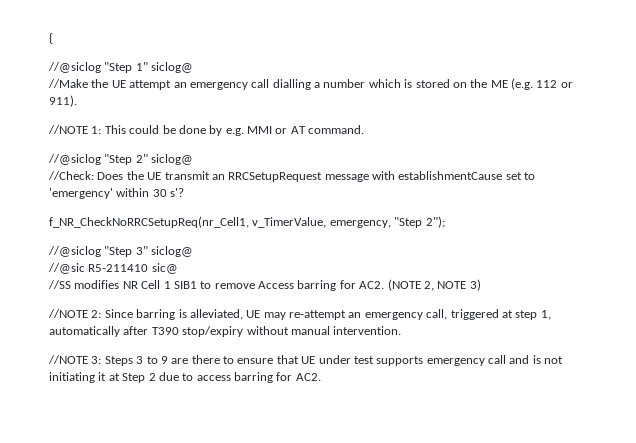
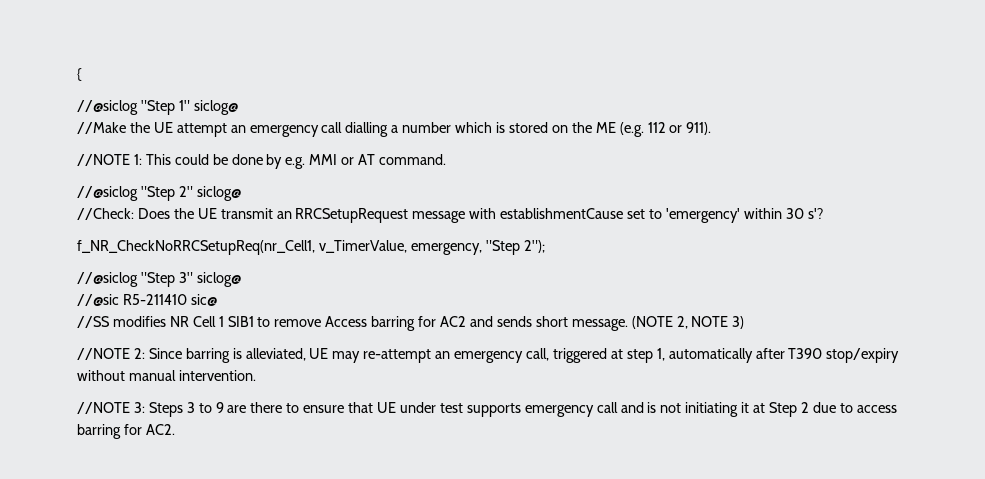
[359,281,385,289] AC2. -> [440,316,628,331] AC2 and sends short message.

